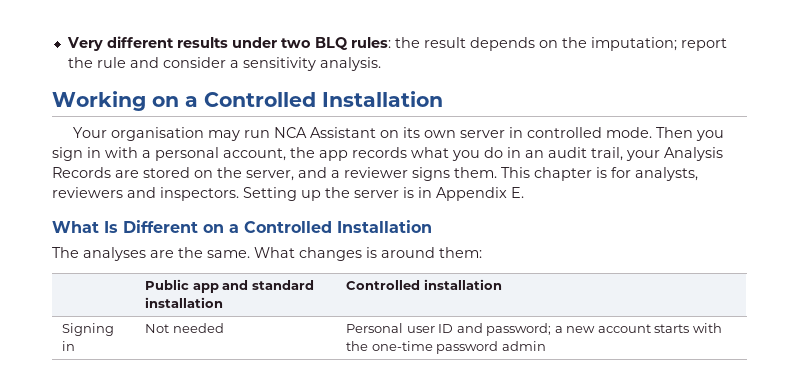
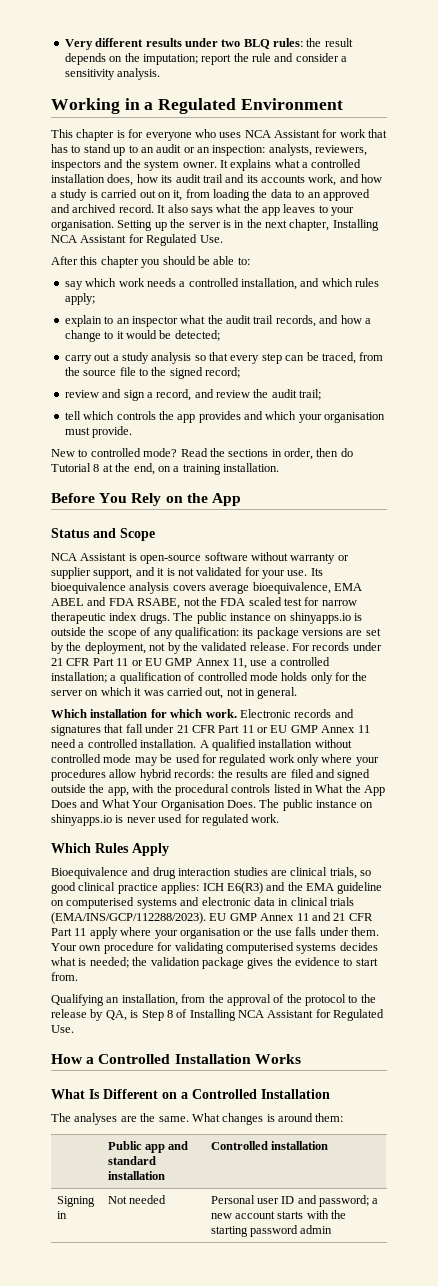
[152,91,443,107] [73,127,725,141] [52,147,723,161] [52,167,698,181] [52,187,239,201] on a Controlled Installation // Your organisation may run NCA Assistant on its own server in controlled mode. Then you sign in with a personal account, the app records what you do in an audit trail, your Analysis Records are stored on the server, and a reviewer signs them. This chapter is for analysts, reviewers and inspectors. -> [124,98,343,114] [51,129,388,141] [51,144,368,156] [51,159,362,171] [51,174,383,186] [51,189,370,201] [51,204,355,216] [51,220,114,231] in a Regulated Environment // This chapter is for everyone who uses NCA Assistant for work that has to stand up to an audit or an inspection: analysts, reviewers, inspectors and the system owner. It explains what a controlled installation does, how its audit trail and its accounts work, and how a study is carried out on it, from loading the data to an approved and archived record. It also says what the app leaves to your organisation.
[436,187,524,201] Appendix E. -> [246,219,379,231] [51,234,223,246] [51,256,250,268] [64,278,380,290] [64,293,95,305] [64,315,371,327] [64,330,220,342] [64,352,384,364] [64,367,240,379] [64,389,322,401] [64,411,386,423] [64,426,133,438] [51,448,353,460] [51,463,279,475] [51,493,241,506] [51,528,155,541] [51,552,349,564] [51,567,323,579] [51,582,362,594] [51,597,357,609] [51,612,362,624] [51,627,381,639] [51,642,382,654] [51,657,331,669] [51,672,368,684] [51,687,298,699] [51,709,354,718] [51,724,370,736] [51,739,352,751] [51,754,379,766] [51,769,371,781] [51,784,386,796] [51,799,374,811] [51,814,280,826] [51,843,169,856] [51,867,371,879] [51,882,383,894] [51,897,354,909] [51,912,373,924] [51,927,380,939] [51,942,378,954] [51,957,378,969] [51,972,78,981] [51,994,376,1006] [51,1009,385,1021] [51,1025,74,1033] [51,1054,301,1064] the next chapter, Installing NCA Assistant for Regulated Use. // After this chapter you should be able to: // say which work needs a controlled installation, and which rules apply; // explain to an inspector what the audit trail records, and how a change to it would be detected; // carry out a study analysis so that every step can be traced, from the source file to the signed record; // review and sign a record, and review the audit trail; // tell which controls the app provides and which your organisation must provide. // New to controlled mode? Read the sections in order, then do Tutorial 8 at the end, on a training installation. // Before You Rely on the App // Status and Scope // NCA Assistant is open-source software without warranty or supplier support, and it is not validated for your use. Its bioequivalence analysis covers average bioequivalence, EMA ABEL and FDA RSABE, not the FDA scaled test for narrow therapeutic index drugs. The public instance on shinyapps.io is outside the scope of any qualification: its package versions are set by the deployment, not by the validated release. For records under 21 CFR Part 11 or EU GMP Annex 11, use a controlled installation; a qualification of controlled mode holds only for the server on which it was carried out, not in general. // Which installation for which work. Electronic records and signatures that fall under 21 CFR Part 11 or EU GMP Annex 11 need a controlled installation. A qualified installation without controlled mode may be used for regulated work only where your procedures allow hybrid records: the results are filed and signed outside the app, with the procedural controls listed in What the App Does and What Your Organisation Does. The public instance on shinyapps.io is never used for regulated work. // Which Rules Apply // Bioequivalence and drug interaction studies are clinical trials, so good clinical practice applies: ICH E6(R3) and the EMA guideline on computerised systems and electronic data in clinical trials (EMA/INS/GCP/112288/2023). EU GMP Annex 11 and 21 CFR Part 11 apply where your organisation or the use falls under them. Your own procedure for validating computerised systems decides what is needed; the validation package gives the evidence to start from. // Qualifying an installation, from the approval of the protocol to the release by QA, is Step 8 of Installing NCA Assistant for Regulated Use. // How a Controlled Installation Works
[371,341,433,351] one-time -> [210,1226,248,1237] starting

